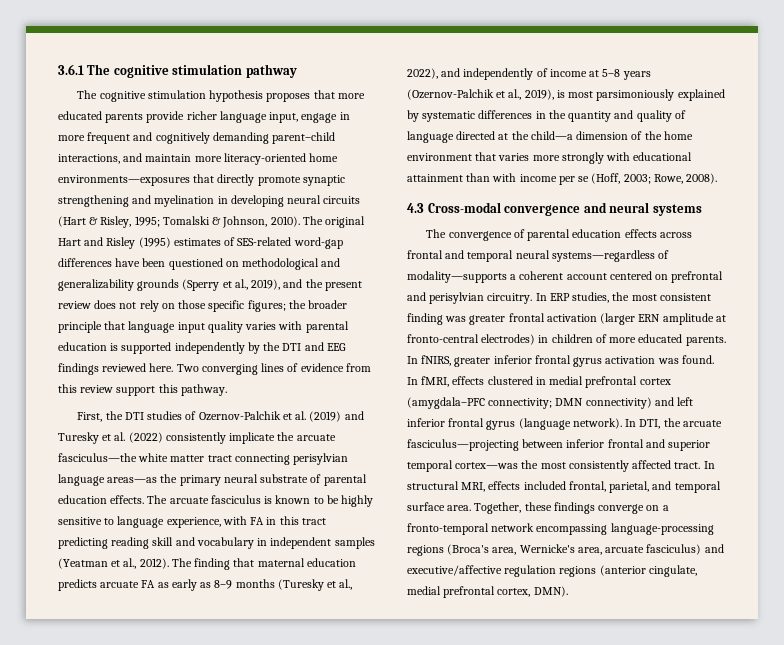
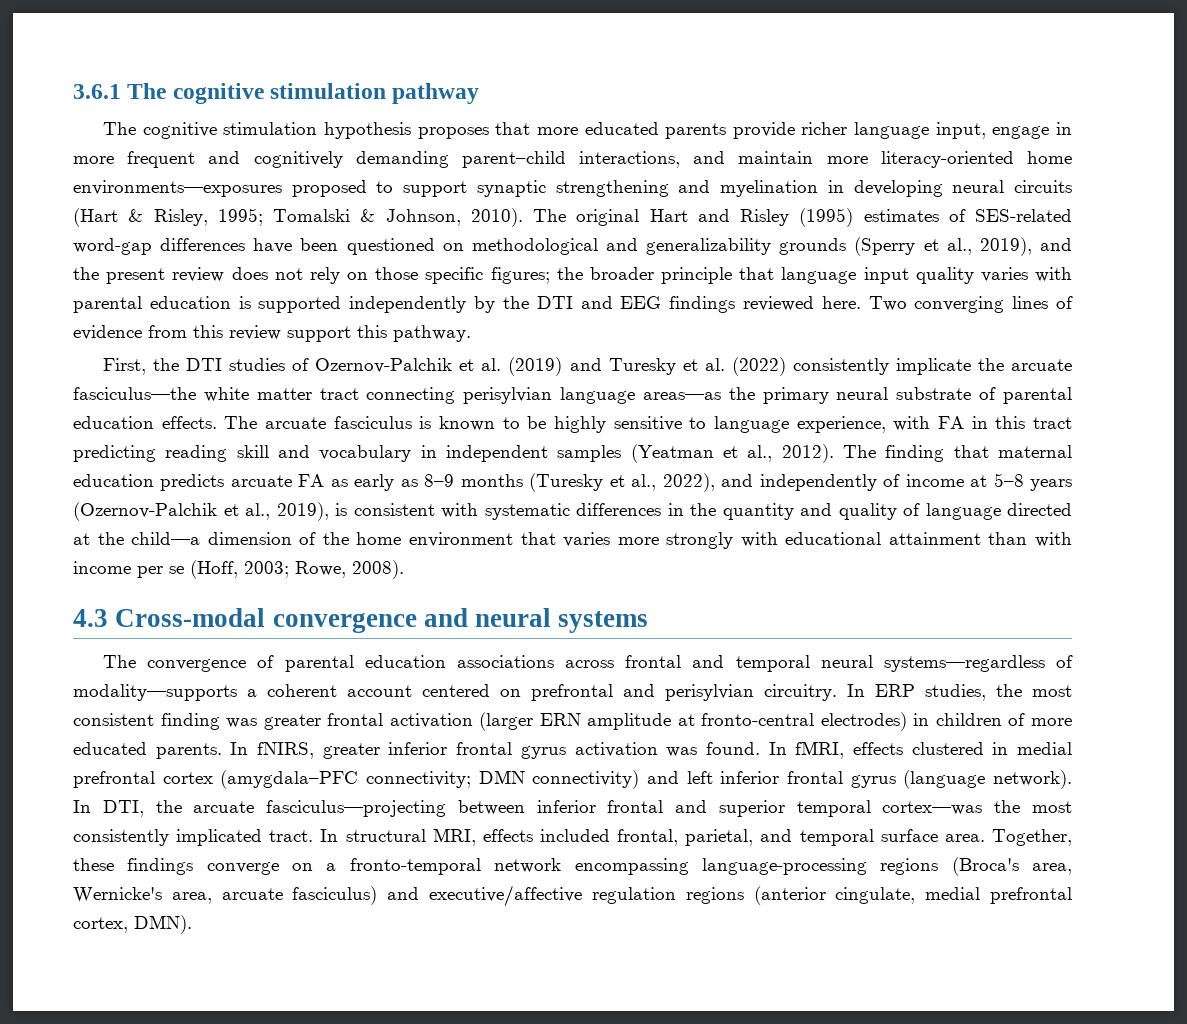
[193,174,301,186] that directly promote -> [291,180,468,197] proposed to support
[568,89,725,101] [407,110,419,122] most parsimoniously explained by -> [353,503,478,518] consistent with
[624,229,657,238] effects -> [456,655,554,668] associations
[632,460,672,469] affected -> [176,829,263,846] implicated

